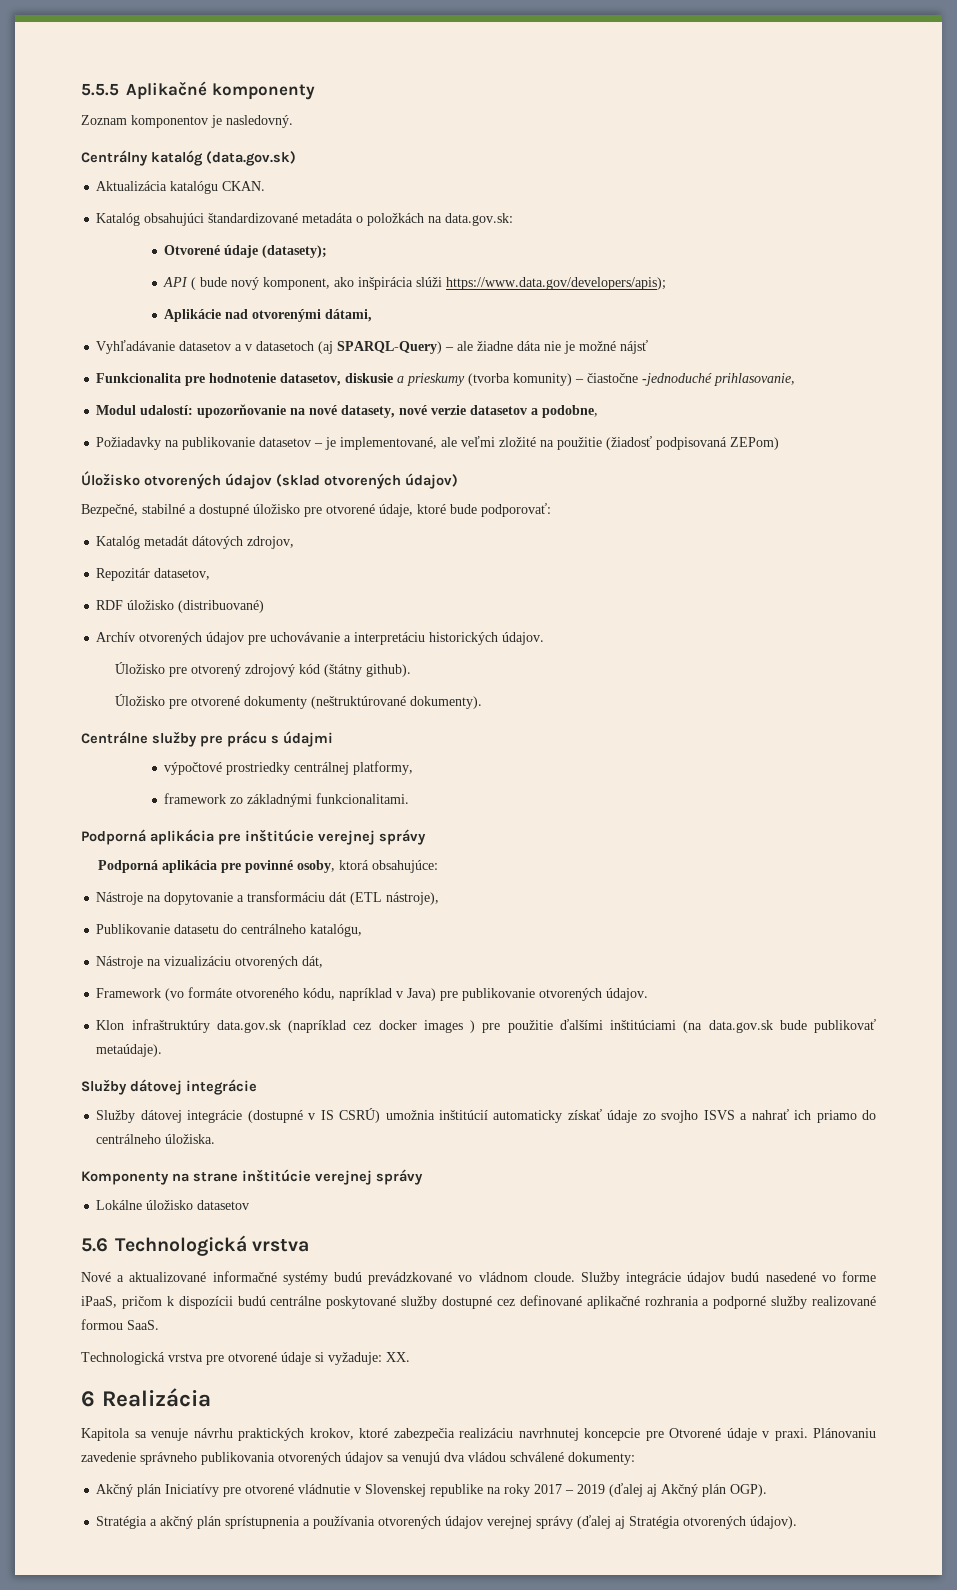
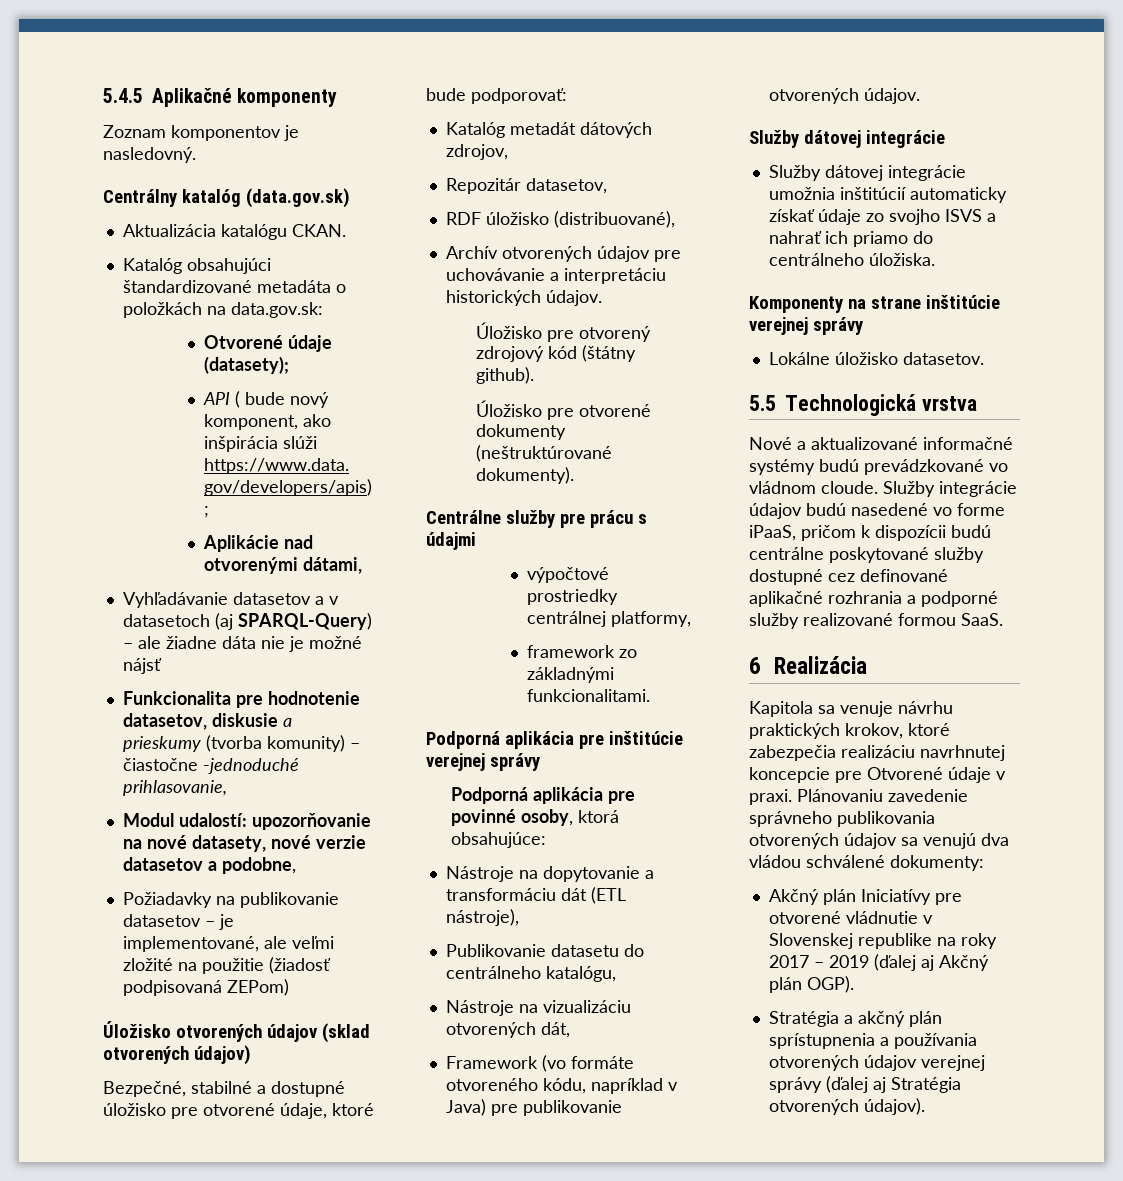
[81,83,119,96] 5.5.5 -> [103,88,143,103] 5.4.5
[178,600,265,613] (distribuované) -> [553,211,675,228] (distribuované),
[96,1019,877,1033] [96,1044,163,1057] // Klon infraštruktúry data.gov.sk (napríklad cez docker images ) pre použitie ďalšími inštitúciami (na data.gov.sk bude publikovať metaúdaje). -> (920, 96) none
[247,1108,381,1123] (dostupné v IS CSRÚ) -> (966, 173) none
[197,1200,250,1210] [81,1238,108,1252] datasetov // 5.6 -> [902,352,984,365] [749,395,776,411] datasetov. // 5.5
[81,1352,410,1365] // Technologická vrstva pre otvorené údaje si vyžaduje: XX. -> (1003, 619) none

